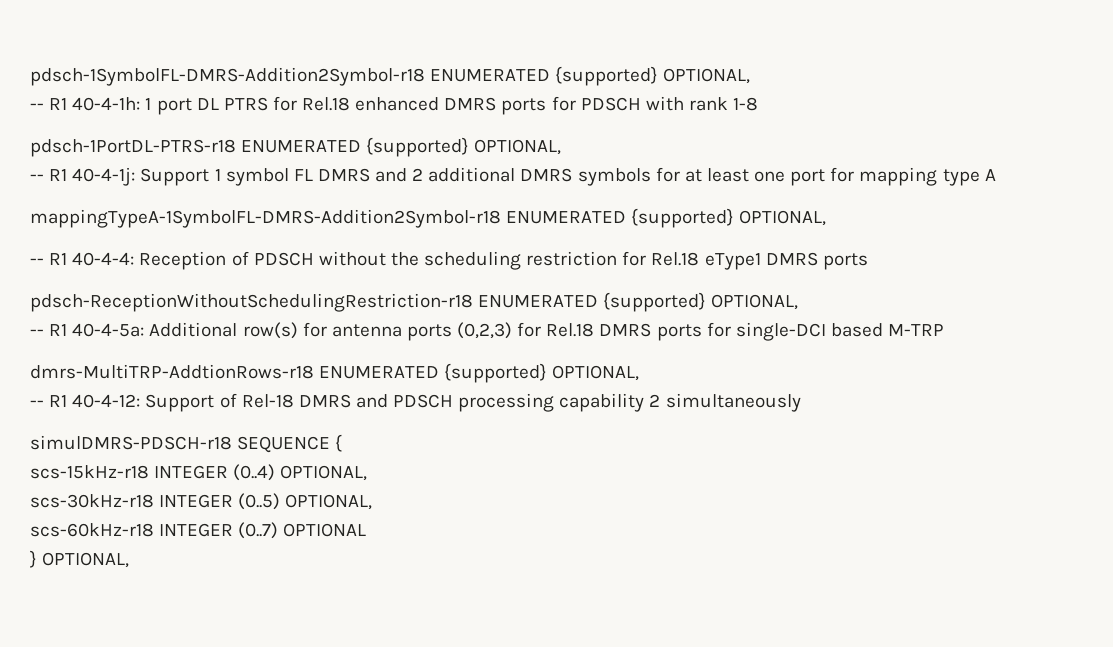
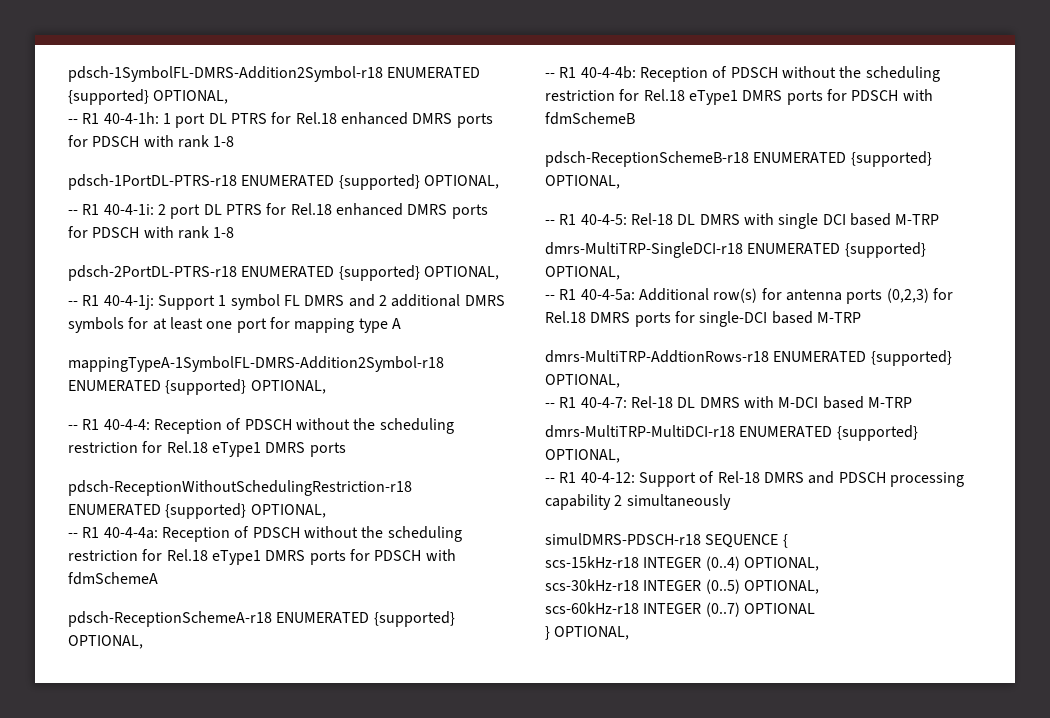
(562, 147) none -> [68,203,488,219] [68,226,235,239] [68,265,499,281] // -- R1 40-4-1i: 2 port DL PTRS for Rel.18 enhanced DMRS ports for PDSCH with rank 1-8 // pdsch-2PortDL-PTRS-r18 ENUMERATED {supported} OPTIONAL,
(799, 302) none -> [68,526,462,542] [68,549,456,565] [68,572,158,585] [68,611,455,627] [68,635,143,649] [545,66,940,82] [545,89,933,105] [545,112,635,125] [545,151,932,167] [545,175,620,189] [545,213,940,229] [545,242,926,258] [545,266,620,280] // -- R1 40-4-4a: Reception of PDSCH without the scheduling restriction for Rel.18 eType1 DMRS ports for PDSCH with fdmSchemeA // pdsch-ReceptionSchemeA-r18 ENUMERATED {supported} OPTIONAL, // -- R1 40-4-4b: Reception of PDSCH without the scheduling restriction for Rel.18 eType1 DMRS ports for PDSCH with fdmSchemeB // pdsch-ReceptionSchemeB-r18 ENUMERATED {supported} OPTIONAL, // -- R1 40-4-5: Rel-18 DL DMRS with single DCI based M-TRP // dmrs-MultiTRP-SingleDCI-r18 ENUMERATED {supported} OPTIONAL,
(640, 373) none -> [545,396,912,409] [545,425,918,441] [545,449,620,463] // -- R1 40-4-7: Rel-18 DL DMRS with M-DCI based M-TRP // dmrs-MultiTRP-MultiDCI-r18 ENUMERATED {supported} OPTIONAL,

